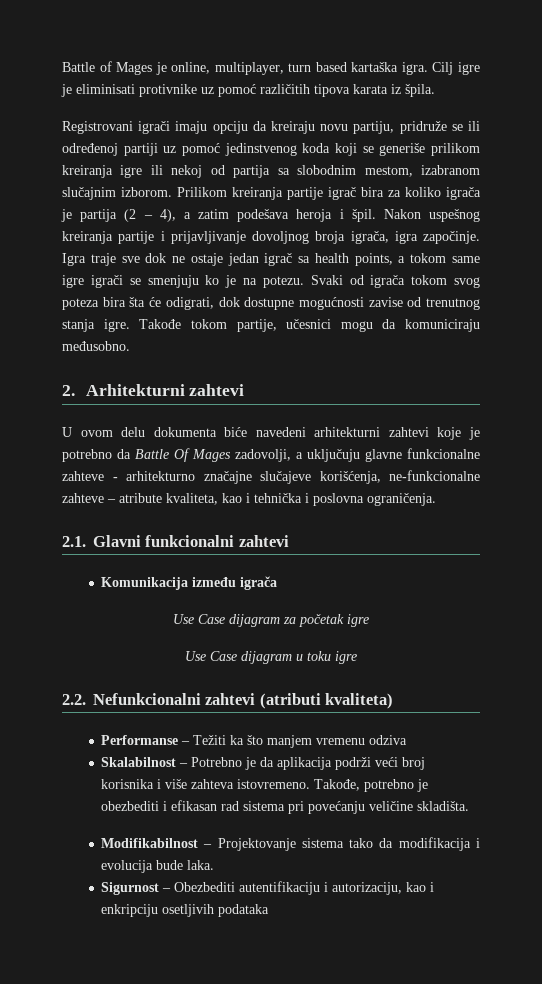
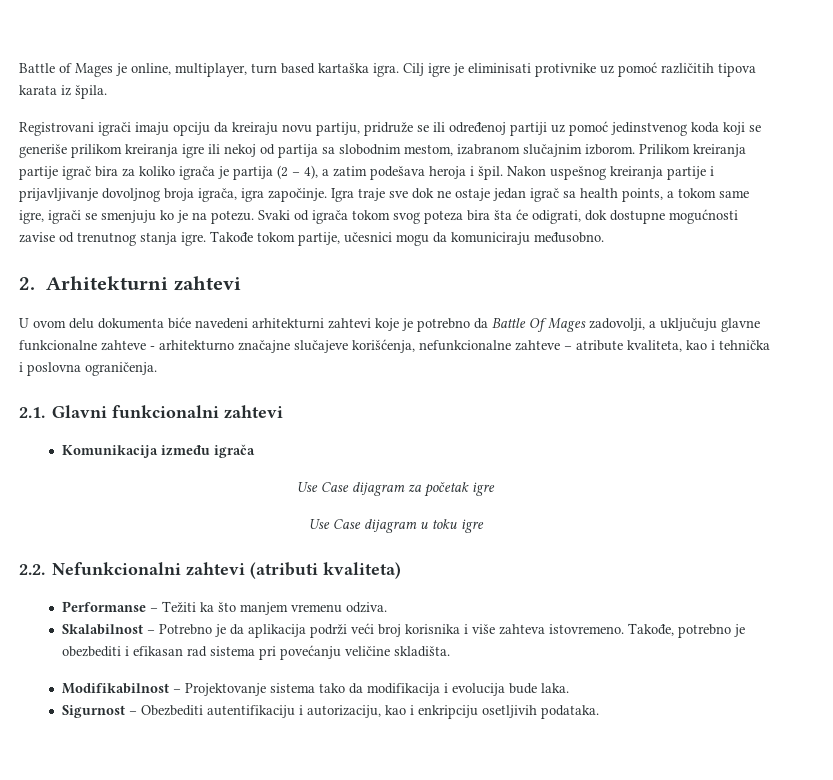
[62,275,84,288] igre -> [19,210,44,224] igre,
[389,470,480,481] ne-funkcionalne -> [419,340,511,351] nefunkcionalne
[369,735,408,745] odziva -> [346,602,388,613] odziva.
[218,904,270,917] podataka -> [541,705,600,719] podataka.

